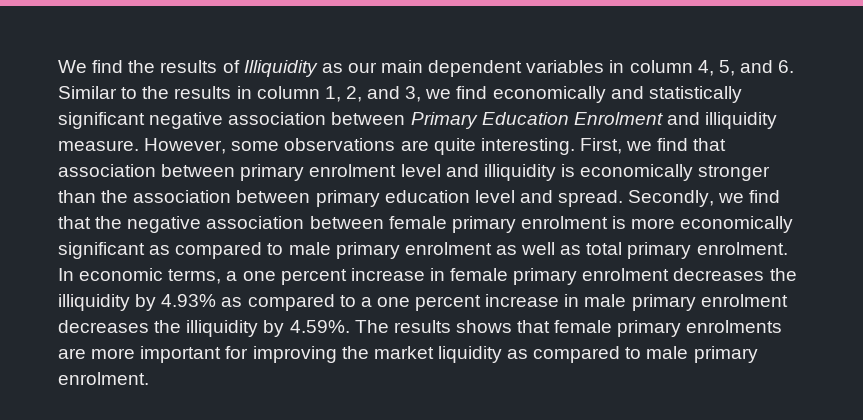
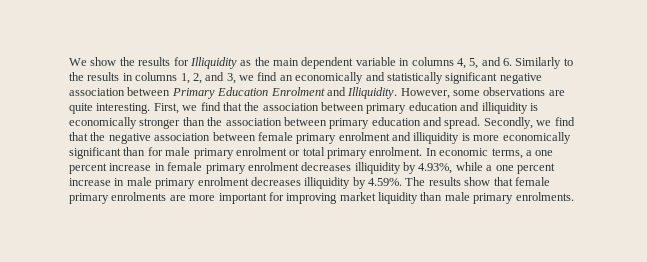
[92,60,240,73] find the results of -> [90,57,189,66] show the results for
[347,62,377,73] our -> [254,57,270,66] the
[526,60,693,73] variables in column -> [355,57,454,66] variable in columns
[58,86,117,99] Similar -> [515,57,562,69] Similarly
[256,86,320,99] column -> [135,72,178,81] columns
(488, 92) none -> [279,75,293,81] an
[705,112,778,129] [58,140,139,151] illiquidity measure. -> [347,87,398,99] Illiquidity.
[58,164,441,181] association between primary enrolment level -> [244,102,458,114] the association between primary education
[474,190,515,203] level -> (421, 121) none
(608, 222) none -> [392,132,460,144] and illiquidity
[149,242,582,259] as compared to male primary enrolment as well as -> [123,147,301,159] than for male primary enrolment or
[769,268,797,281] [58,294,356,311] the illiquidity by 4.93% as compared to -> [354,162,483,174] illiquidity by 4.93%, while
[154,320,182,333] the -> (301, 181) none
[455,320,512,333] shows -> [464,177,491,186] show
[341,346,369,359] the -> (338, 198) none
[507,346,758,363] [58,372,149,385] as compared to male primary enrolment. -> [420,192,574,204] than male primary enrolments.

